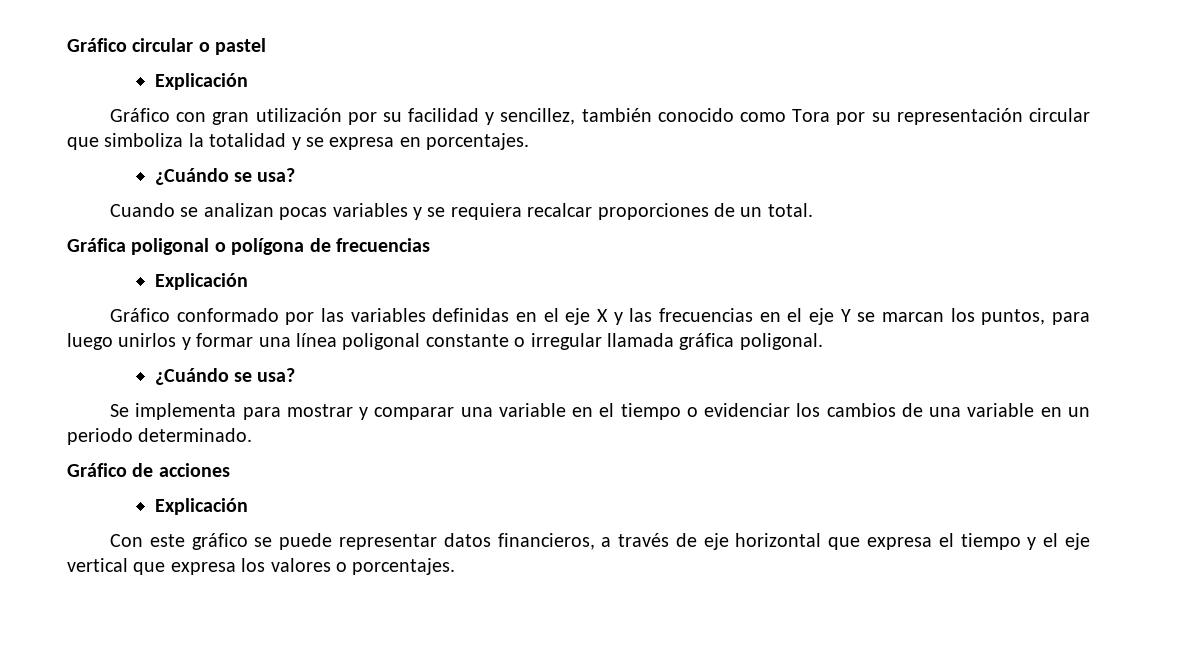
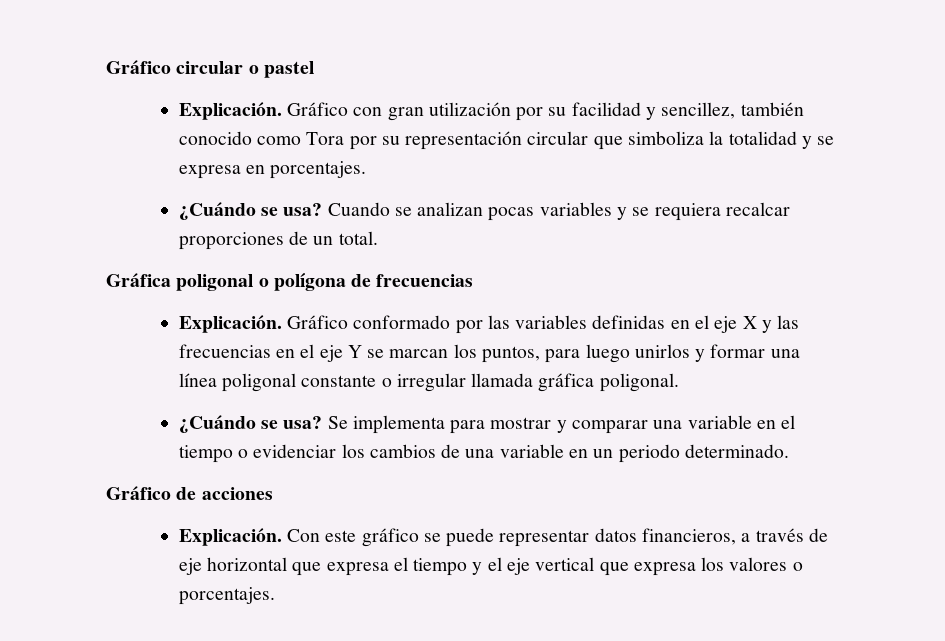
[154,73,248,90] Explicación // -> [178,102,282,120] Explicación.
(296, 175) // -> (323, 209) none
[154,273,248,290] Explicación // -> [178,315,282,333] Explicación.
(296, 375) // -> (323, 422) none
[154,498,248,515] Explicación // -> [178,528,282,546] Explicación.

